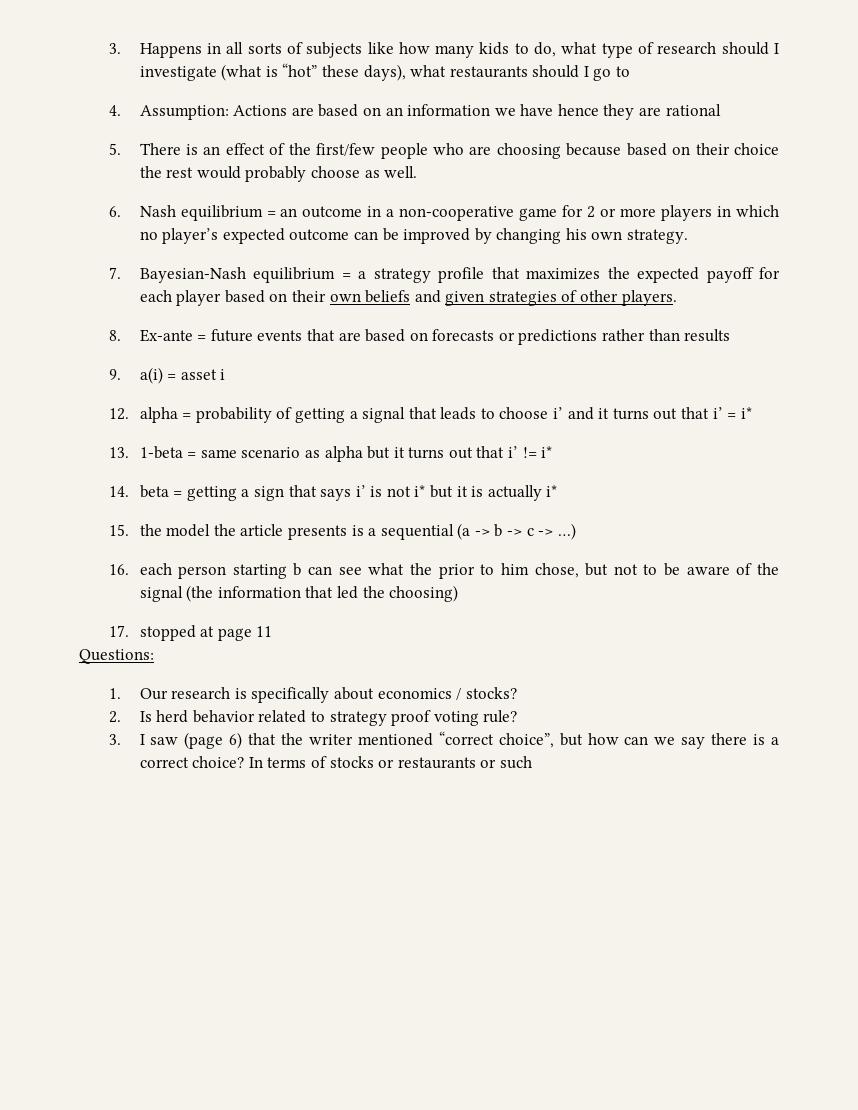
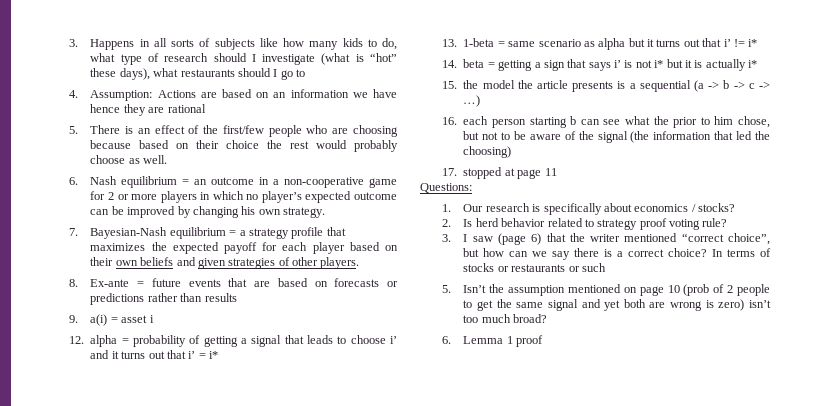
(532, 762) none -> [441,284,770,296] [463,299,771,311] [463,314,548,323] [441,335,544,347] // 5. Isn’t the assumption mentioned on page 10 (prob of 2 people to get the same signal and yet both are wrong is zero) isn’t too much broad? // 6. Lemma 1 proof

